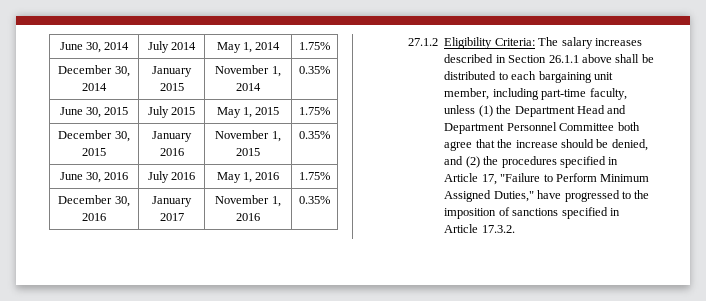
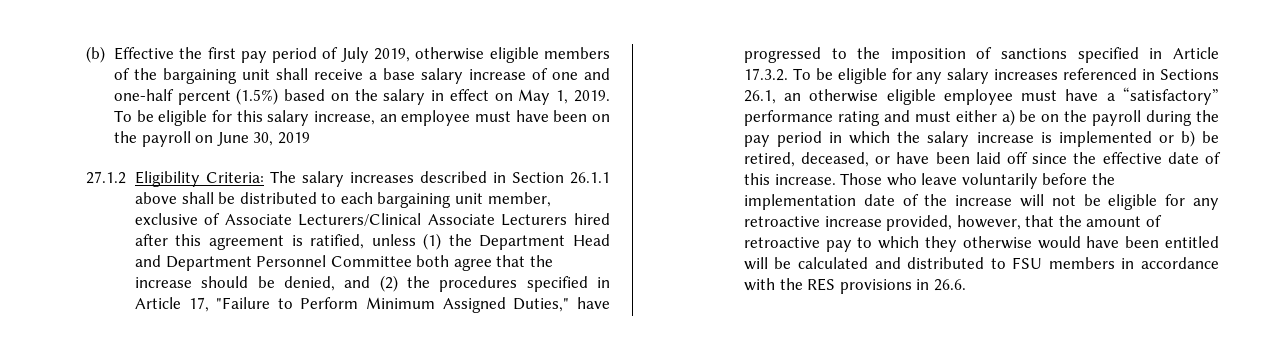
[59,42,130,53] [147,41,197,53] [216,42,281,53] [299,42,330,50] [58,65,130,77] [82,83,107,91] [152,66,192,77] [159,83,184,91] [215,65,281,77] [236,83,261,91] [299,66,330,74] [59,107,129,118] [147,106,196,118] [216,107,280,118] [299,107,330,115] [58,130,130,142] [82,148,106,156] [152,131,192,142] [159,148,184,156] [215,130,281,142] [236,148,260,156] [299,131,330,139] [59,172,129,183] [147,171,196,183] [216,172,280,183] [299,172,330,180] [58,195,130,207] [82,213,106,221] [152,196,192,207] [159,213,184,221] [215,195,281,207] [236,213,260,221] [299,196,330,204] June 30, 2014 | July 2014 | May 1, 2014 | 1.75% // December 30, 2014 | January 2015 | November 1, 2014 | 0.35% // June 30, 2015 | July 2015 | May 1, 2015 | 1.75% // December 30, 2015 | January 2016 | November 1, 2015 | 0.35% // June 30, 2016 | July 2016 | May 1, 2016 | 1.75% // December 30, 2016 | January 2017 | November 1, 2016 | 0.35% -> [86,46,610,63] [113,68,611,84] [113,88,611,105] [113,110,610,126] [113,131,310,147] (b) Effective the first pay period of July 2019, otherwise eligible members of the bargaining unit shall receive a base salary increase of one and one-half percent (1.5%) based on the salary in effect on May 1, 2019. To be eligible for this salary increase, an employee must have been on the payroll on June 30, 2019
[492,88,627,100] including part-time faculty, -> [134,213,610,226] [134,234,365,250] exclusive of Associate Lecturers/Clinical Associate Lecturers hired after this agreement is ratified,
(515, 229) none -> [792,68,1219,84] [743,87,1219,105] [743,109,1219,126] [743,130,1219,147] [743,152,1221,167] [743,173,1116,189] [743,194,1219,210] [743,215,1163,231] [743,236,1219,252] [743,257,1219,270] [743,278,966,294] To be eligible for any salary increases referenced in Sections 26.1, an otherwise eligible employee must have a “satisfactory” performance rating and must either a) be on the payroll during the pay period in which the salary increase is implemented or b) be retired, deceased, or have been laid off since the effective date of this increase. Those who leave voluntarily before the implementation date of the increase will not be eligible for any retroactive increase provided, however, that the amount of retroactive pay to which they otherwise would have been entitled will be calculated and distributed to FSU members in accordance with the RES provisions in 26.6.

